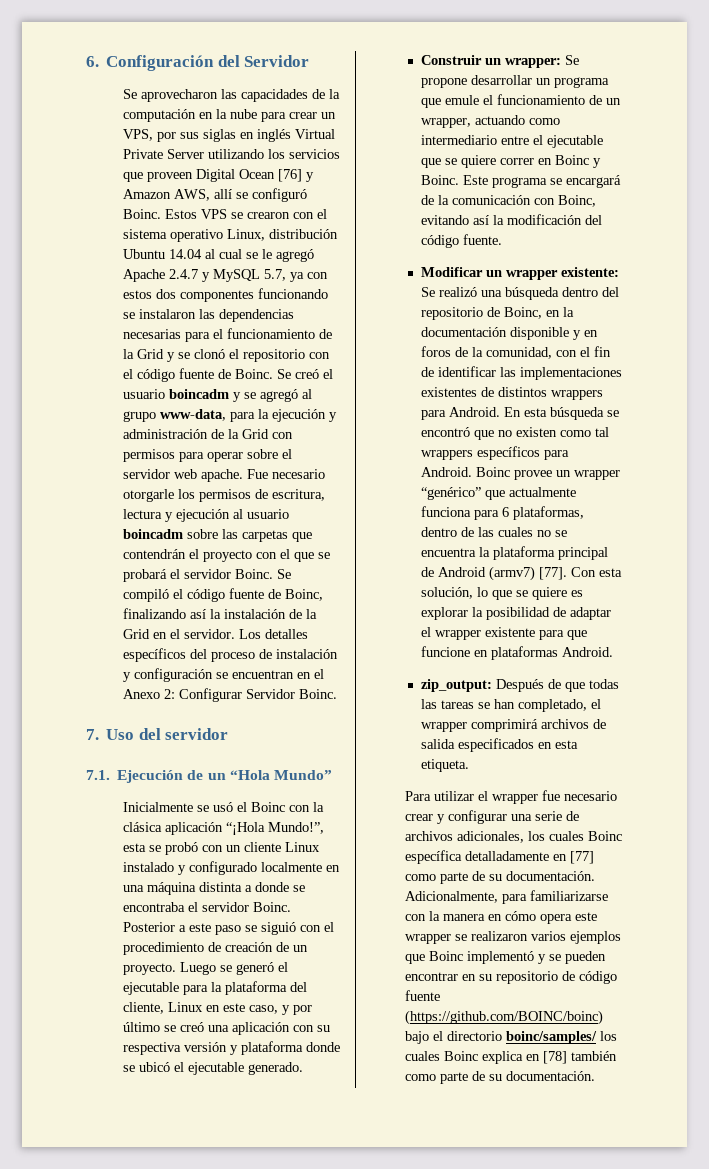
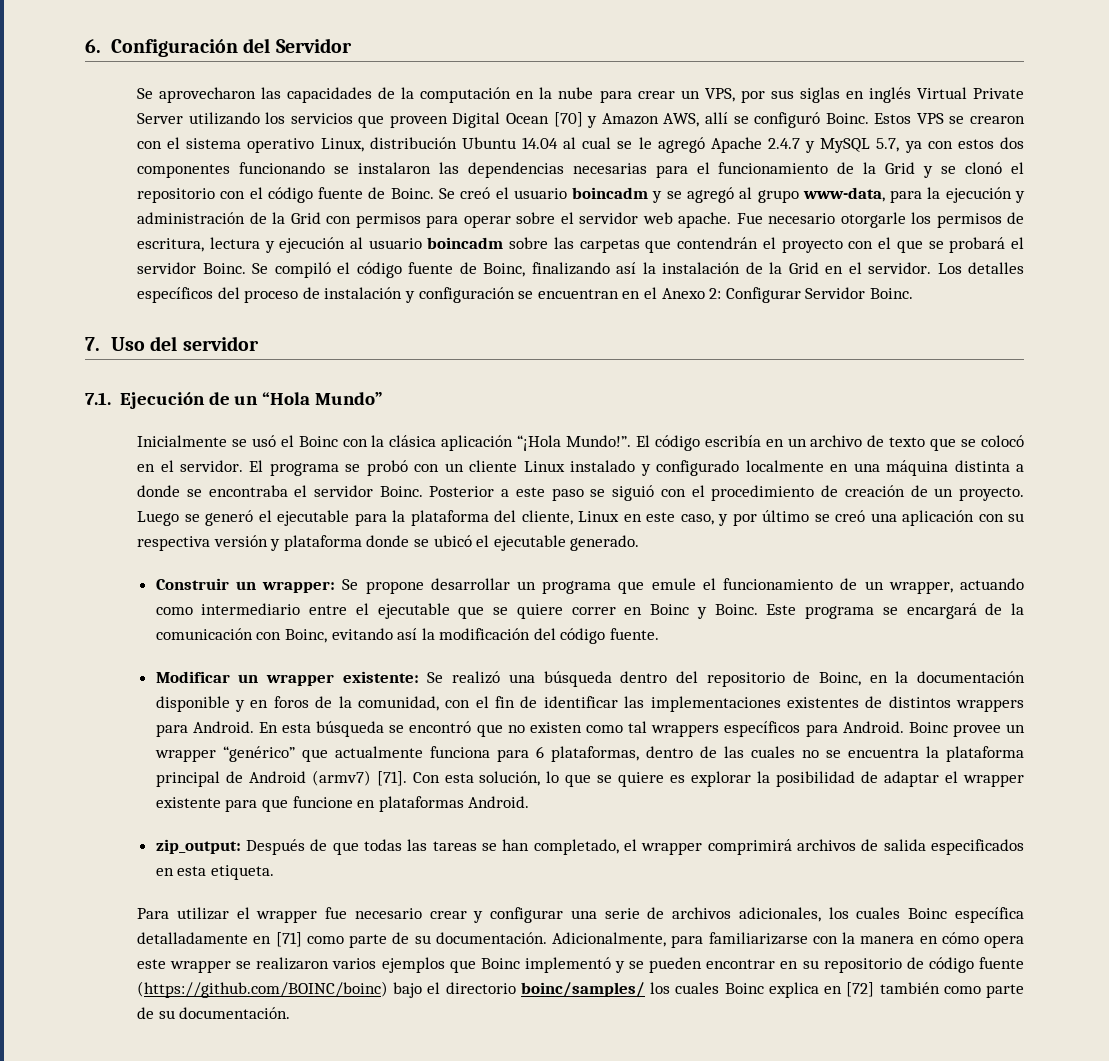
[278,169,303,182] [76] -> [553,112,583,127] [70]
[268,822,325,834] [123,843,147,852] Mundo!”, esta -> [566,435,1024,451] [137,460,339,476] Mundo!”. El código escribía en un archivo de texto que se colocó en el servidor. El programa
[539,567,568,580] [77]. -> [376,771,407,786] [71].
[570,851,595,864] [77] -> [275,932,302,947] [71]
[543,1051,568,1064] [78] -> [846,982,875,997] [72]

